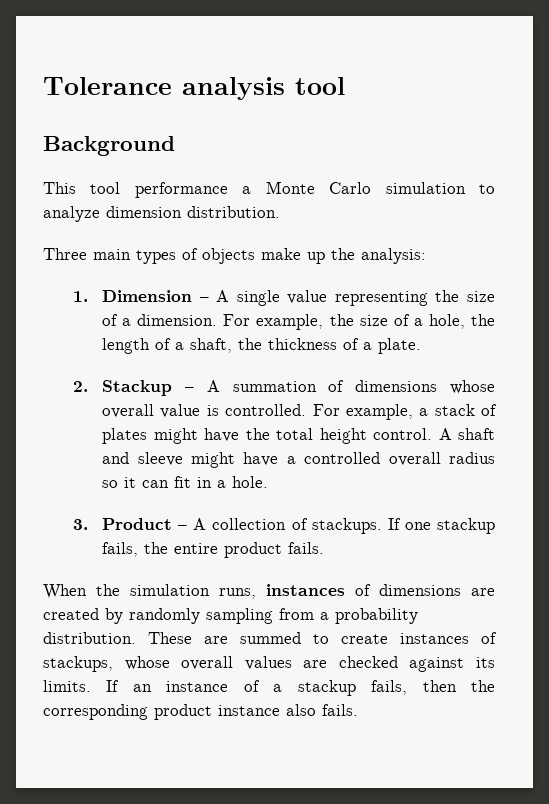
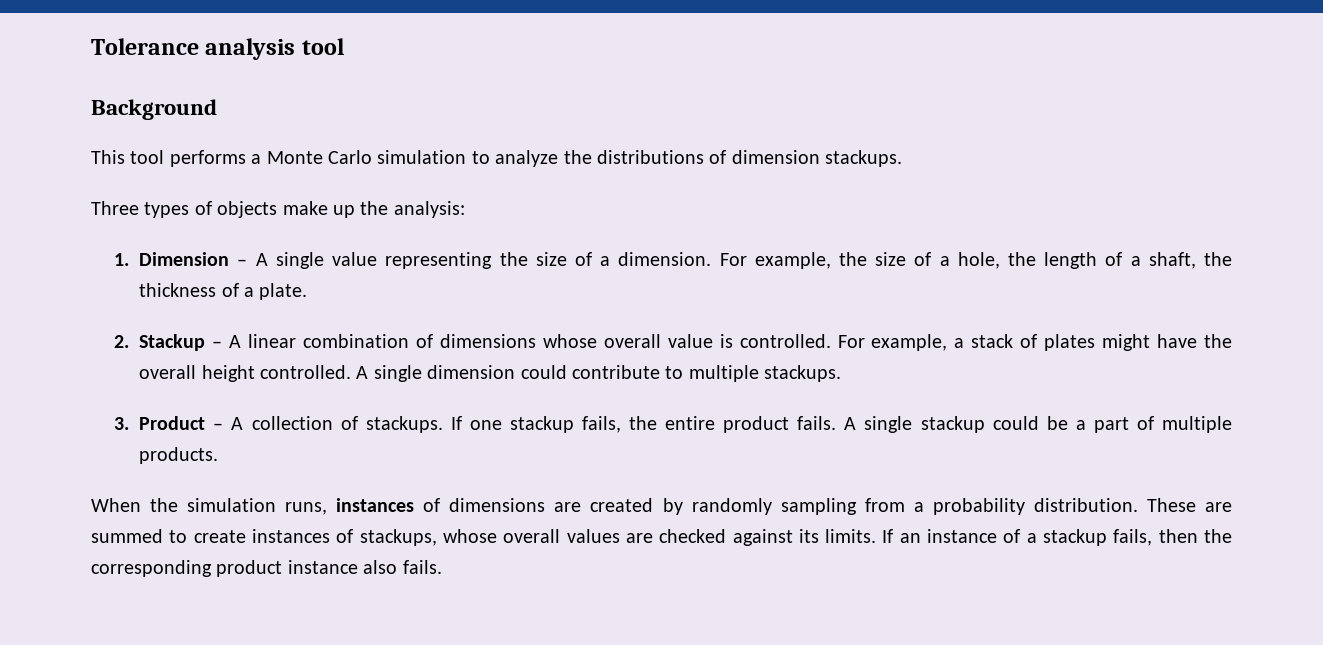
[134,182,228,198] performance -> [169,150,246,167] performs
[106,206,280,218] dimension distribution. -> [563,150,903,167] the distributions of dimension stackups.
[93,249,131,260] main -> (139, 208) none
[232,381,317,392] summation -> [248,334,410,348] linear combination
[276,428,496,444] [102,452,496,468] [102,476,269,488] total height control. A shaft and sleeve might have a controlled overall radius so it can fit in a hole. -> [139,365,842,382] overall height controlled. A single dimension could contribute to multiple stackups.
(325, 548) none -> [844,416,1232,433] [139,447,219,464] A single stackup could be a part of multiple products.

